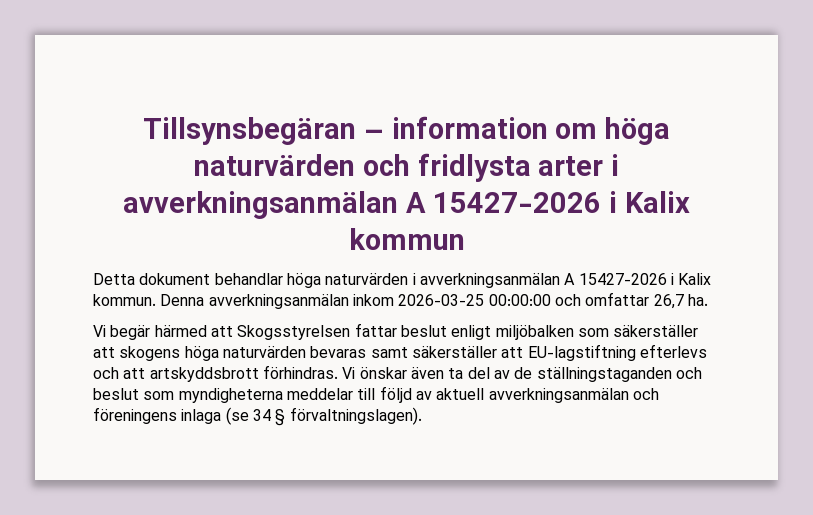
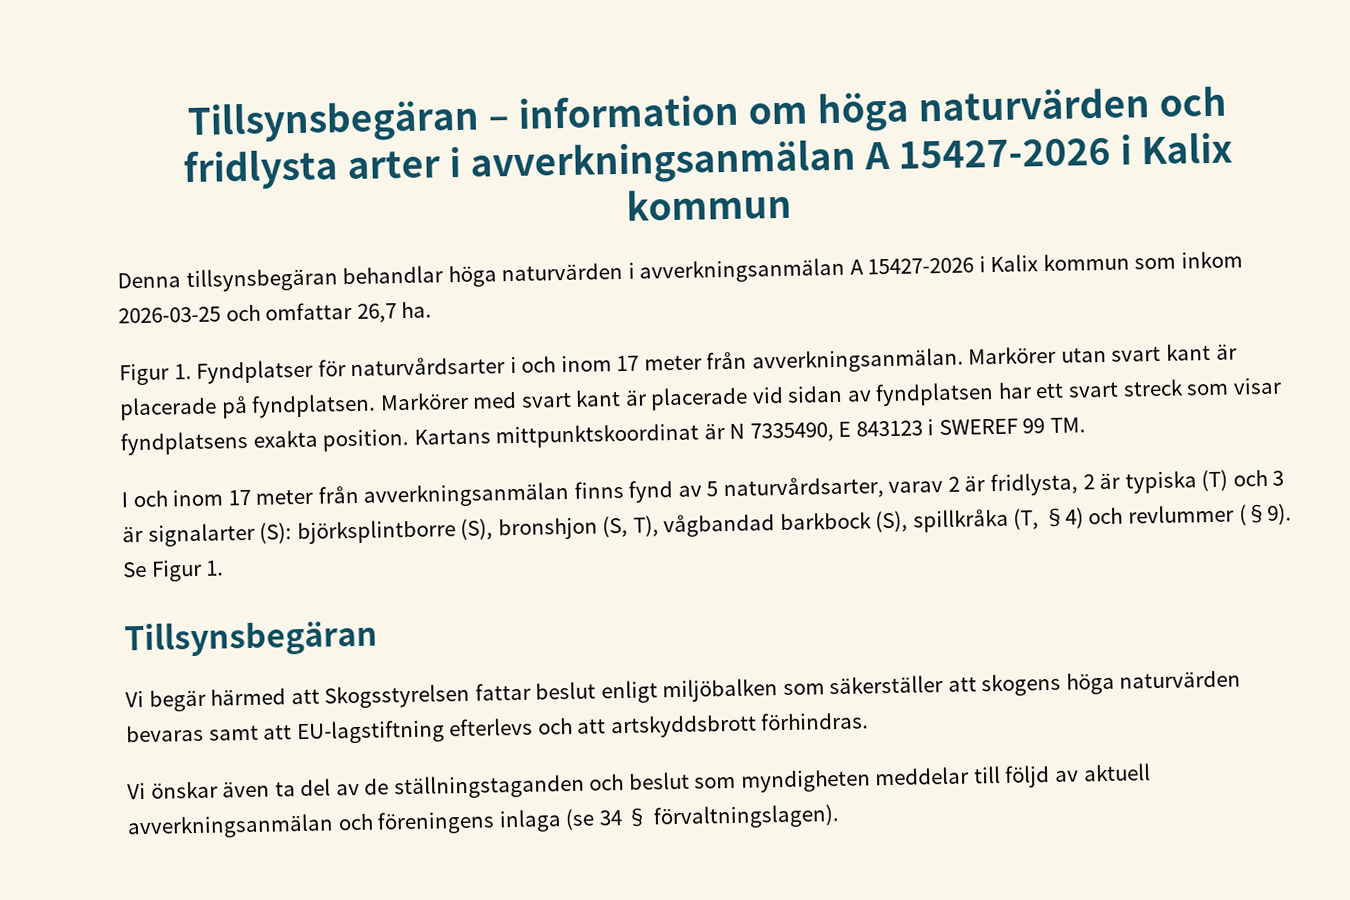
[93,273,211,285] Detta dokument -> [117,267,338,293] Denna tillsynsbegäran
[93,294,349,309] kommun. Denna avverkningsanmälan -> [1042,252,1177,272] kommun som
[488,294,551,306] 00:00:00 -> (221, 315) none
(708, 300) none -> [119,342,1237,386] [119,377,1282,421] [120,417,1086,456] [121,469,1285,508] [122,503,1292,547] [123,559,225,582] [124,619,378,659] // Figur 1. Fyndplatser för naturvårdsarter i och inom 17 meter från avverkningsanmälan. Markörer utan svart kant är placerade på fyndplatsen. Markörer med svart kant är placerade vid sidan av fyndplatsen har ett svart streck som visar fyndplatsens exakta position. Kartans mittpunktskoordinat är N 7335490, E 843123 i SWEREF 99 TM. // I och inom 17 meter från avverkningsanmälan finns fynd av 5 naturvårdsarter, varav 2 är fridlysta, 2 är typiska (T) och 3 är signalarter (S): björksplintborre (S), bronshjon (S, T), vågbandad barkbock (S), spillkråka (T, §4) och revlummer (§9). Se Figur 1. // Tillsynsbegäran
[411,346,497,358] säkerställer -> (259, 732) none
(338, 372) none -> (870, 721) //
[178,388,283,403] myndigheterna -> [740,769,871,793] myndigheten

